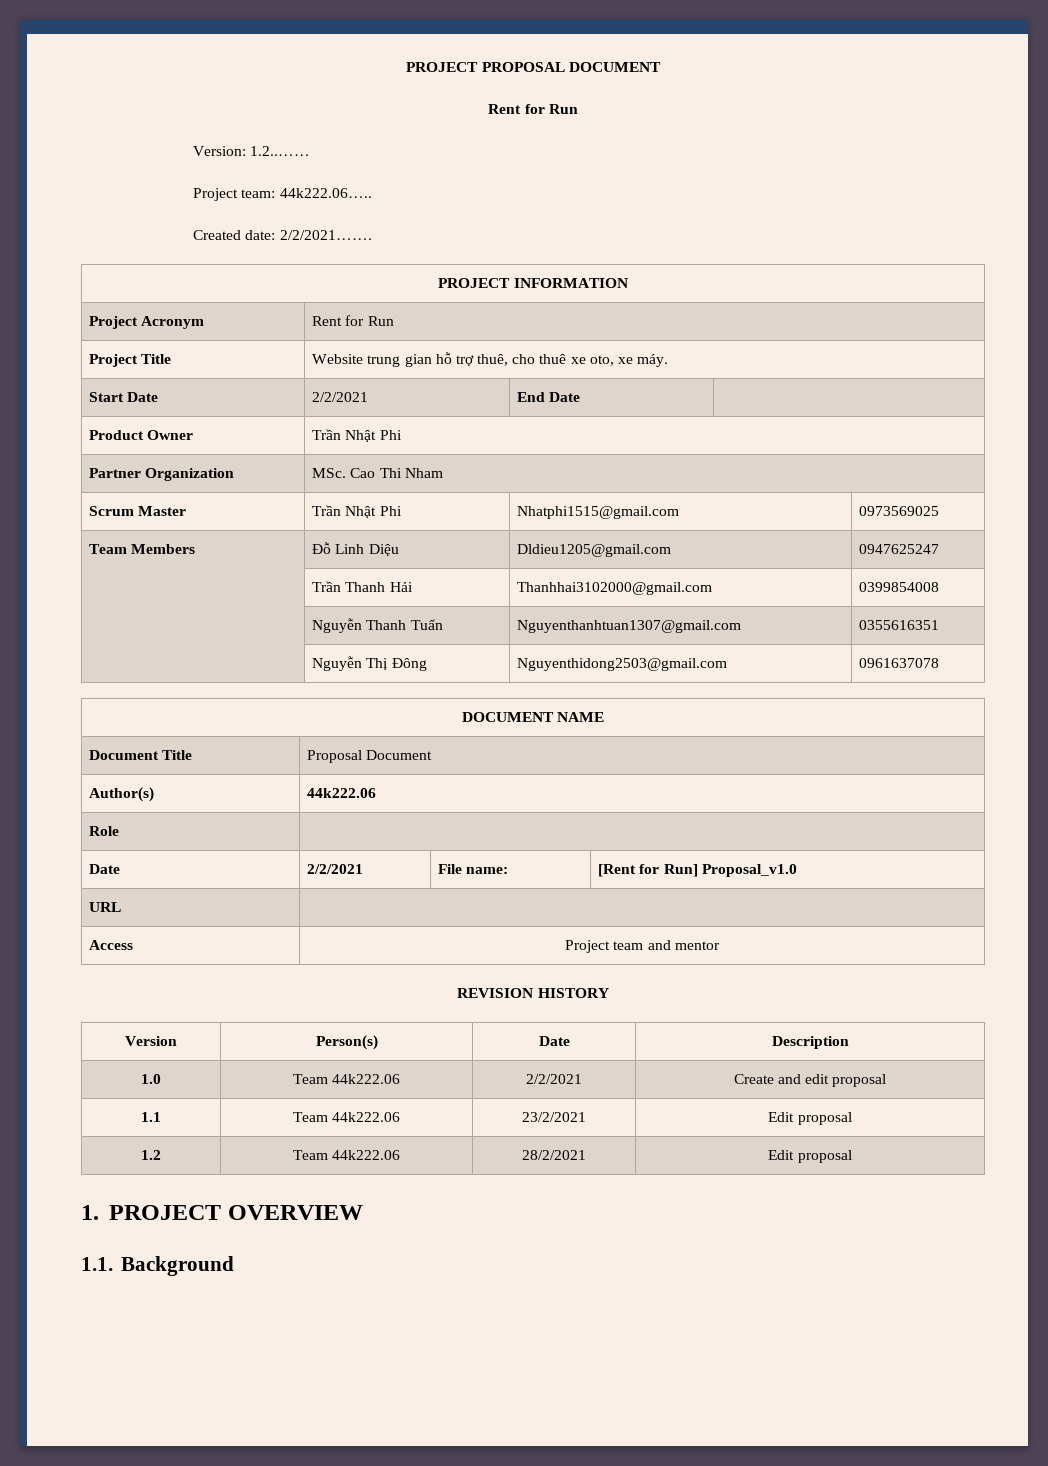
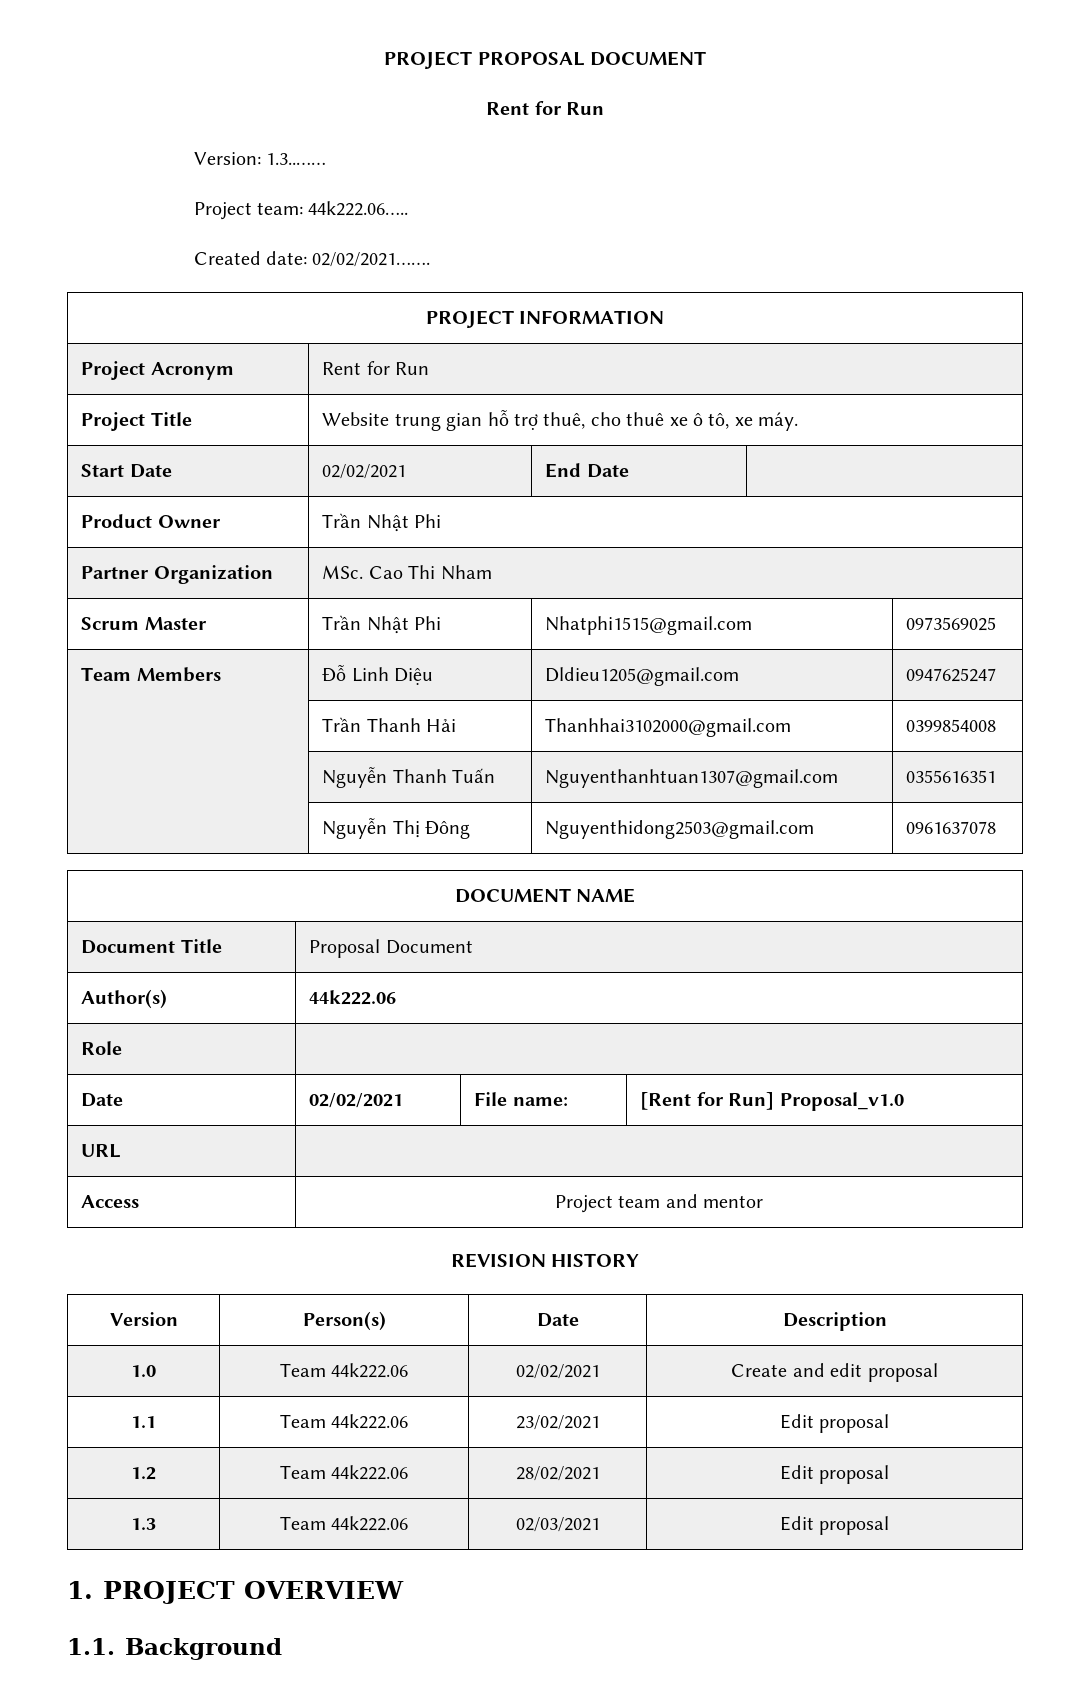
[250,146,311,156] 1.2..…… -> [265,153,326,165] 1.3..……
[279,230,372,240] 2/2/2021……. -> [312,252,431,267] 02/02/2021…….
[589,355,614,366] oto, -> [693,413,730,429] ô tô,
[312,392,369,402] 2/2/2021 -> [322,464,407,479] 02/02/2021
[307,864,364,874] 2/2/2021 -> [309,1093,404,1108] 02/02/2021
[526,1074,582,1084] 2/2/2021 -> [515,1364,600,1379] 02/02/2021
[522,1112,586,1122] 23/2/2021 -> [515,1415,600,1430] 23/02/2021
[522,1150,586,1160] 28/2/2021 -> [515,1466,600,1481] [779,1465,890,1484] [131,1518,156,1530] [279,1516,409,1531] [515,1517,600,1532] 28/02/2021 | Edit proposal // 1.3 | Team 44k222.06 | 02/03/2021

